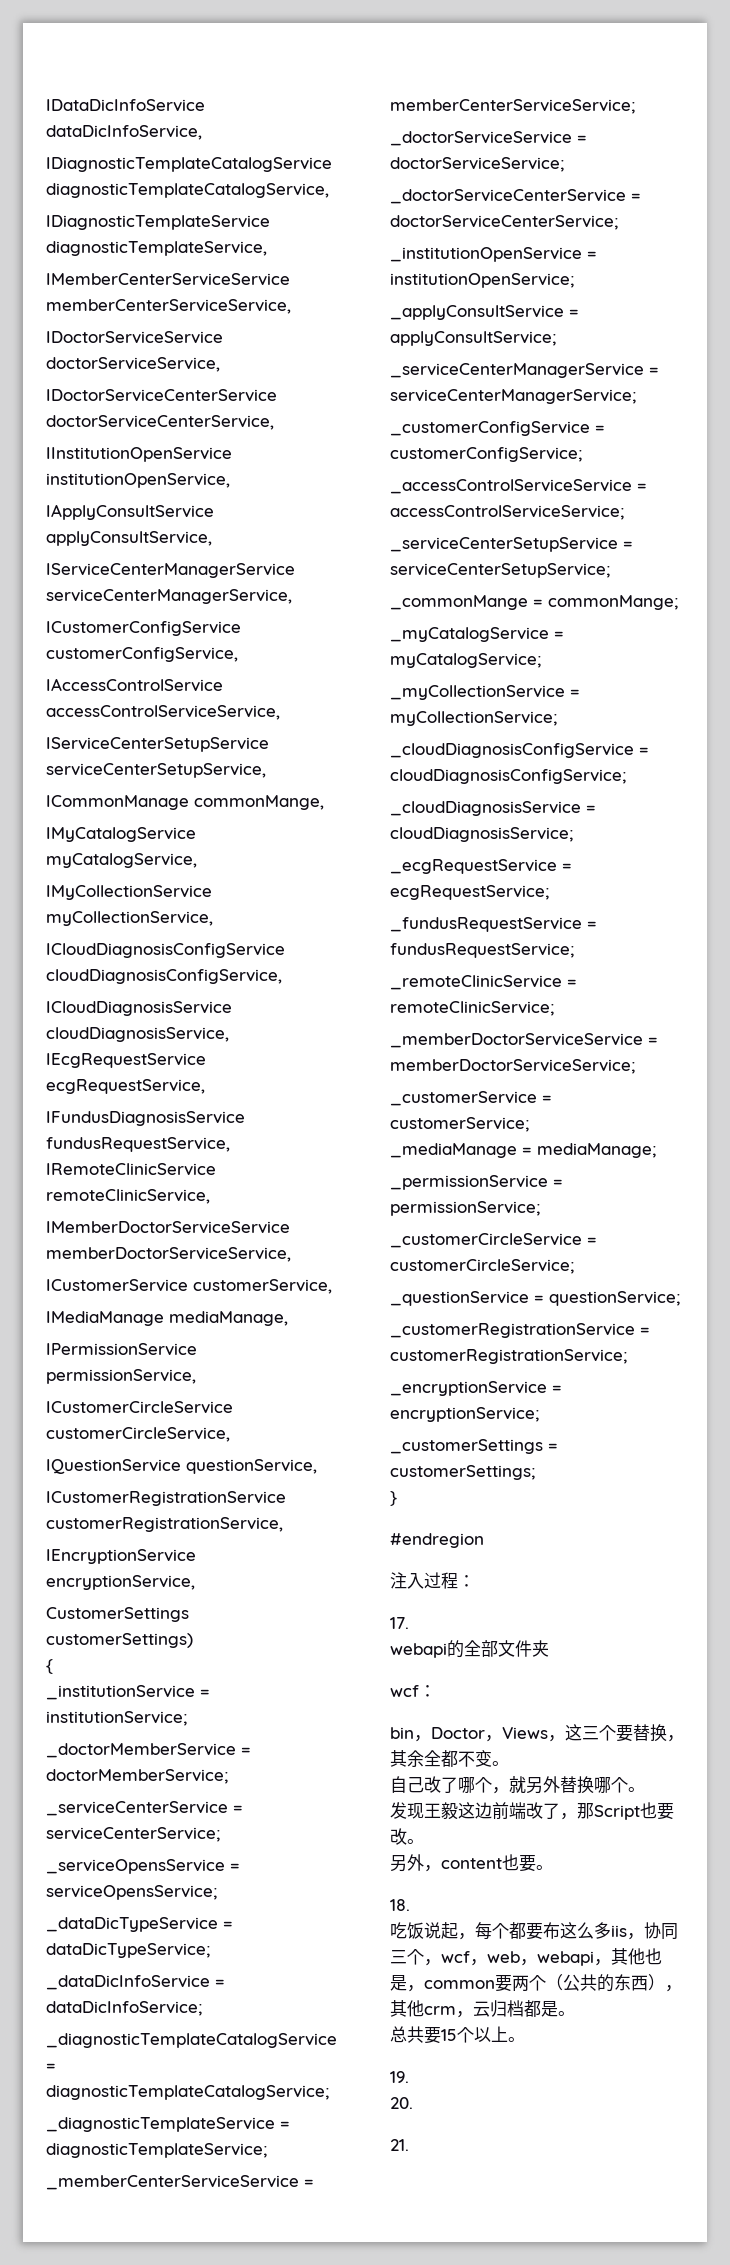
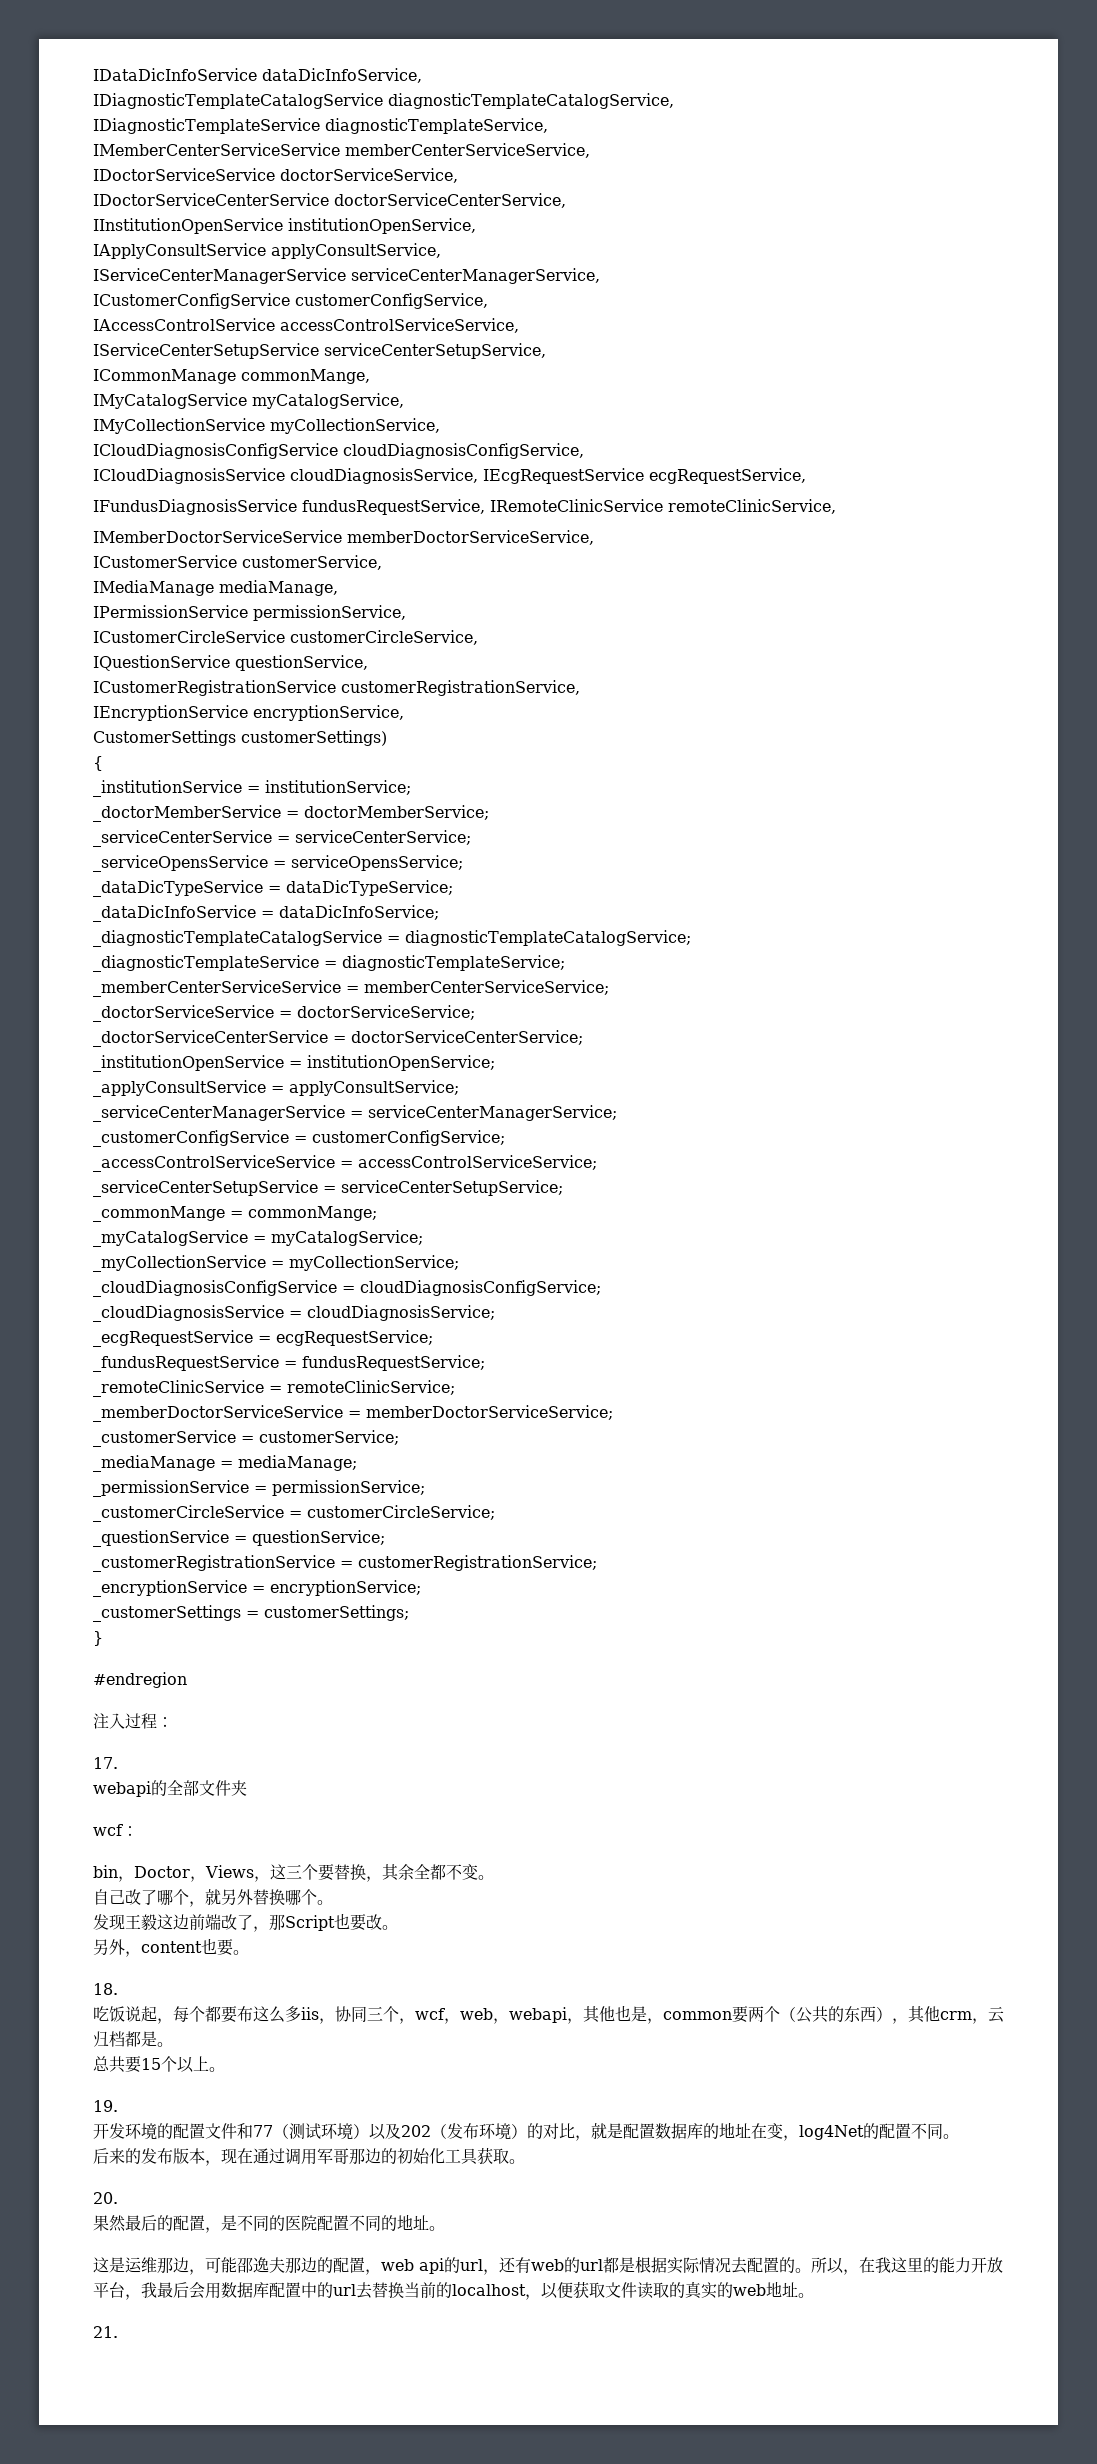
[390,2097,413,2109] 20. -> [93,2122,959,2141] [93,2147,525,2166] [93,2192,118,2204] [93,2214,445,2233] [93,2256,1003,2275] [93,2281,814,2300] 开发环境的配置文件和77（测试环境）以及202（发布环境）的对比，就是配置数据库的地址在变，log4Net的配置不同。 // 后来的发布版本，现在通过调用军哥那边的初始化工具获取。 // 20. // 果然最后的配置，是不同的医院配置不同的地址。 // 这是运维那边，可能邵逸夫那边的配置，web api的url，还有web的url都是根据实际情况去配置的。所以，在我这里的能力开放平台，我最后会用数据库配置中的url去替换当前的localhost，以便获取文件读取的真实的web地址。

